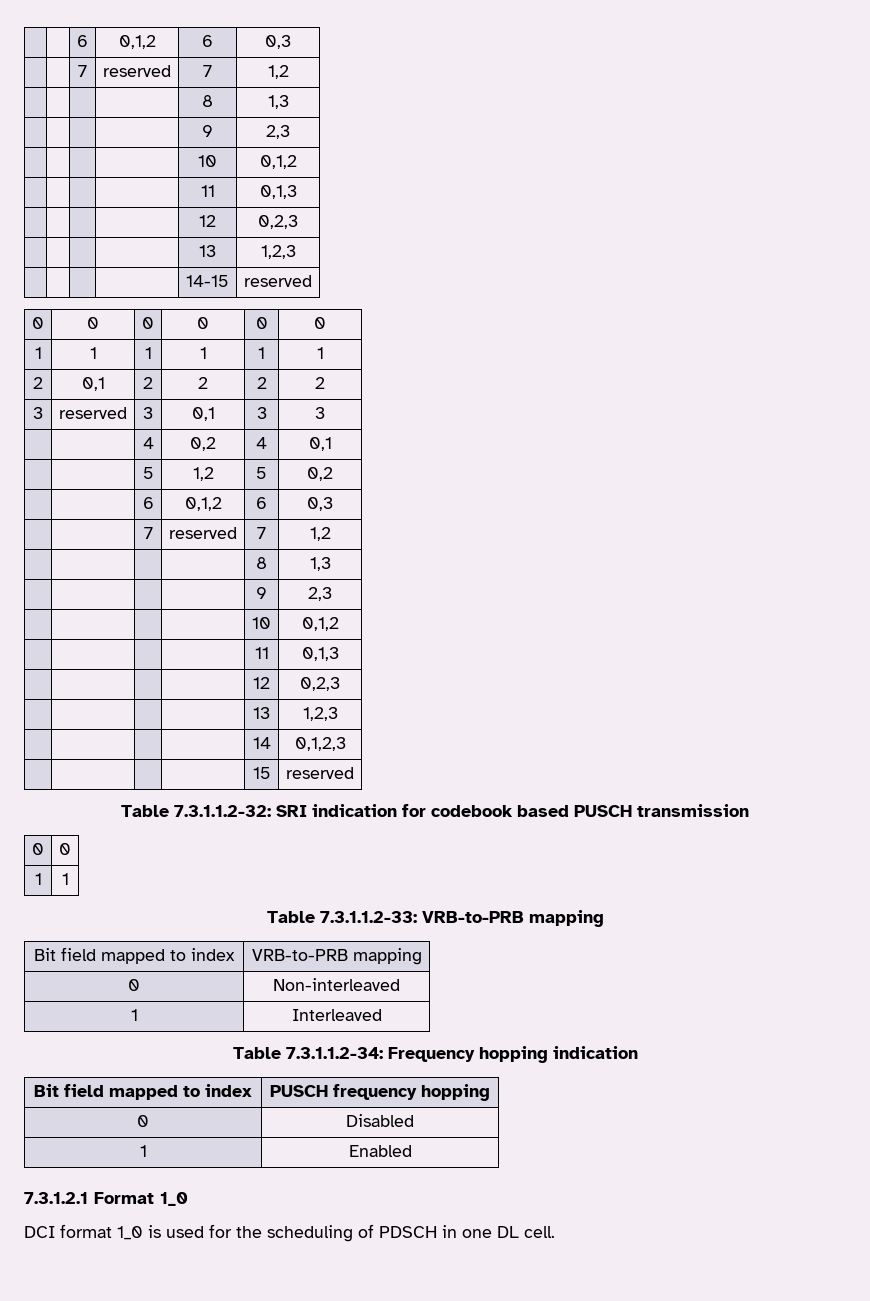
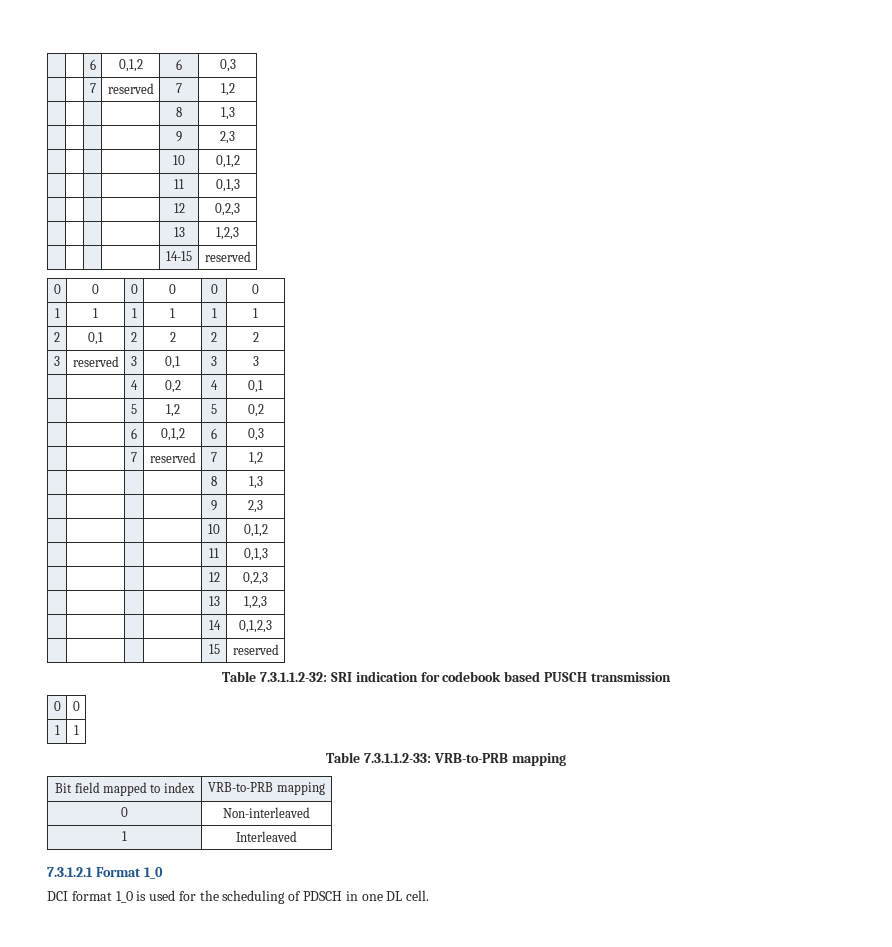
[232,1046,638,1063] [33,1084,252,1100] [270,1084,490,1101] [137,1115,149,1127] [346,1114,414,1127] [139,1145,147,1157] [348,1145,412,1157] // Table 7.3.1.1.2-34: Frequency hopping indication // Bit field mapped to index | PUSCH frequency hopping // 0 | Disabled // 1 | Enabled -> (297, 836) none

